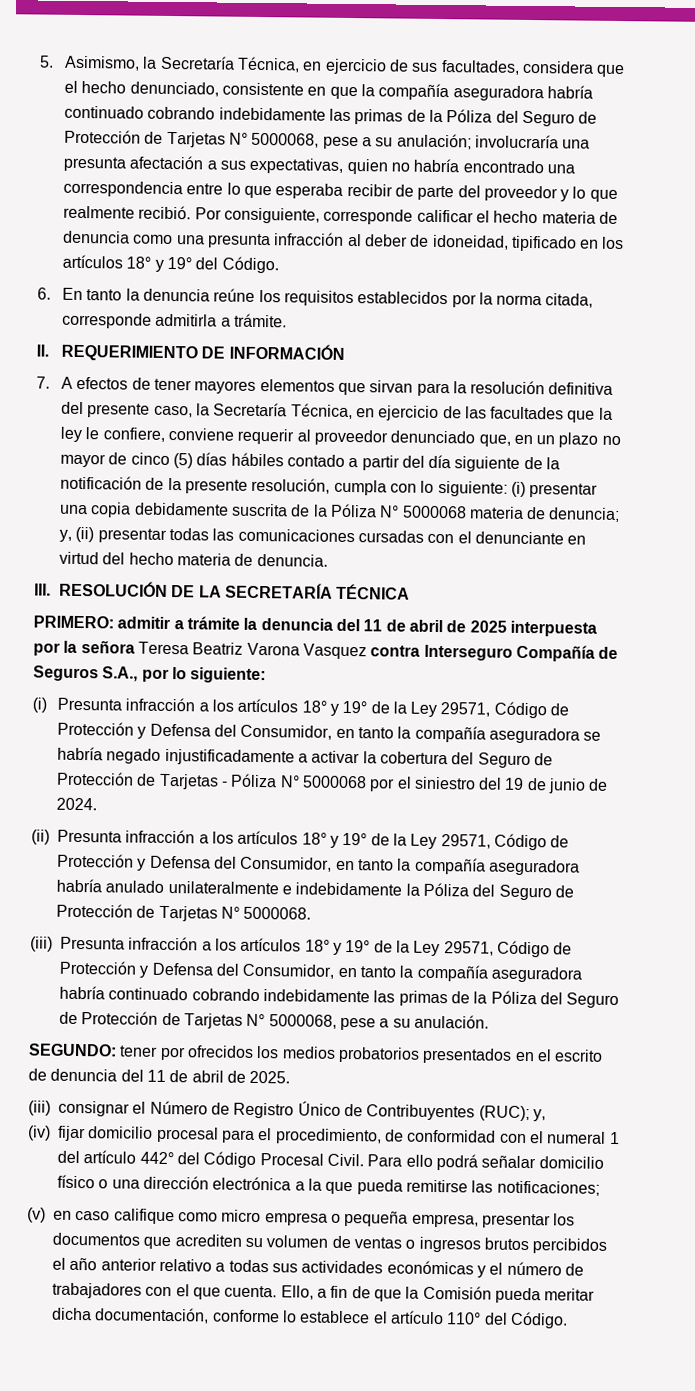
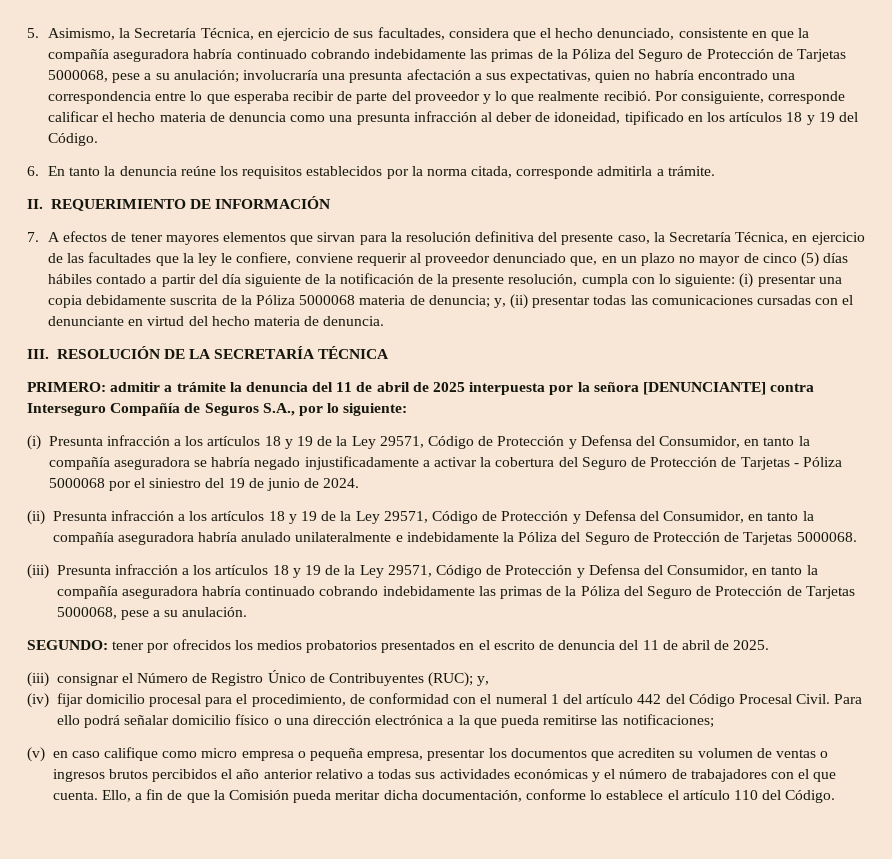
[228,132,248,145] N° -> (847, 55) none
[126,256,192,272] 18° y 19° -> [786,112,835,125] 18 y 19
[379,505,400,518] N° -> (295, 300) none
[137,641,367,660] Teresa Beatriz Varona Vasquez -> [642,382,766,395] [DENUNCIANTE]
[301,700,368,716] 18° y 19° -> [264,436,314,449] 18 y 19
[279,775,300,788] N° -> (842, 462) none
[301,832,368,848] 18° y 19° -> [268,511,318,524] 18 y 19
[220,906,240,919] N° -> (793, 538) none
[304,939,371,955] 18° y 19° -> [272,565,322,578] 18 y 19
[246,1013,266,1027] N° -> (855, 592) none
[139,1151,174,1165] 442° -> [637,694,662,704] 442
[446,1312,482,1325] 110° -> [733,790,758,800] 110

